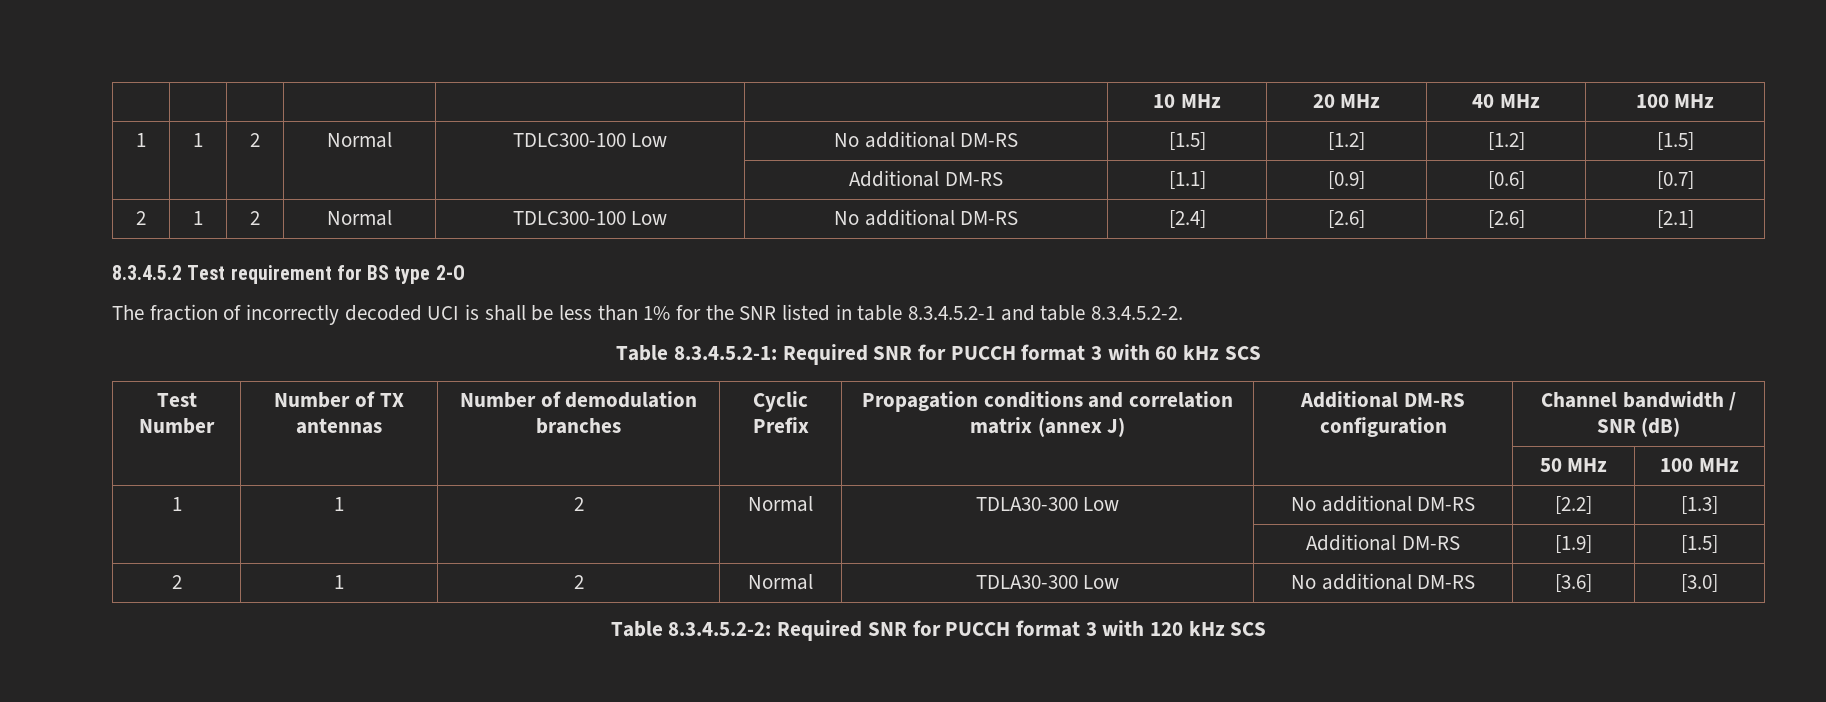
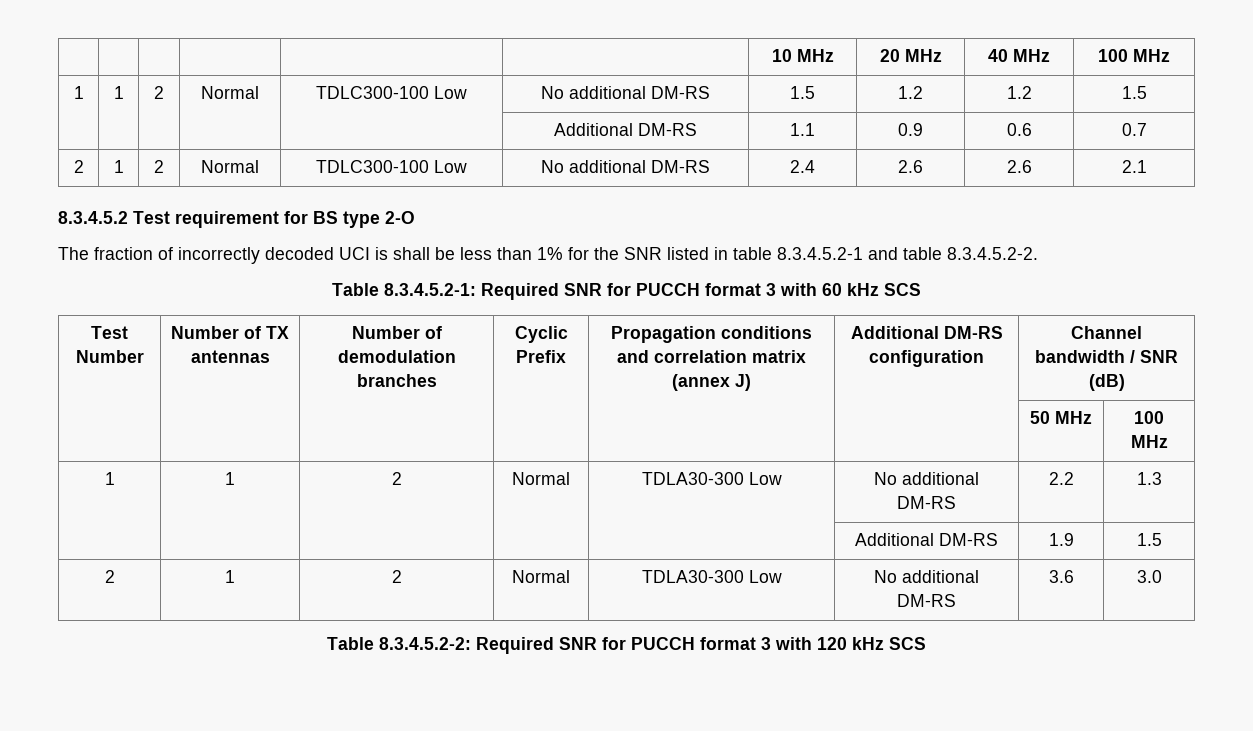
[1168,132,1206,150] [1328,132,1366,150] [1487,132,1525,150] [1656,132,1694,150] [849,170,1003,187] [1168,171,1206,189] [1328,171,1366,189] [1487,171,1525,189] [1656,171,1694,189] [1.5] | [1.2] | [1.2] | [1.5] // | | | | | Additional DM-RS | [1.1] | [0.9] | [0.6] | [0.7] -> [790,86,815,99] [898,86,923,99] [1006,86,1032,99] [1121,86,1147,99] [554,123,697,136] [790,123,815,136] [898,123,923,136] [1006,123,1032,136] [1121,123,1147,136] 1.5 | 1.2 | 1.2 | 1.5 // | | | | | Additional DM-RS | 1.1 | 0.9 | 0.6 | 0.7
[1168,210,1206,228] [1328,210,1366,228] [1487,210,1525,228] [1656,210,1694,228] [2.4] | [2.6] | [2.6] | [2.1] -> [790,160,815,173] [898,160,923,173] [1006,160,1032,173] [1121,160,1147,173] 2.4 | 2.6 | 2.6 | 2.1
[1555,496,1593,514] [1681,496,1719,514] [1306,534,1460,551] [1555,535,1593,553] [1681,535,1719,553] [2.2] | [1.3] // | | | | | Additional DM-RS | [1.9] | [1.5] -> [1048,472,1074,485] [1136,472,1162,485] [855,533,998,546] [1048,533,1074,546] [1136,533,1162,546] 2.2 | 1.3 // | | | | | Additional DM-RS | 1.9 | 1.5
[1555,574,1593,592] [1681,574,1719,592] [3.6] | [3.0] -> [1048,570,1074,583] [1136,570,1162,583] 3.6 | 3.0

